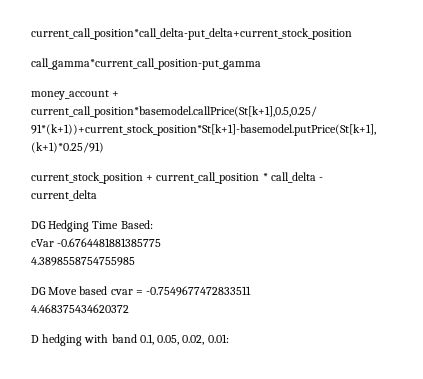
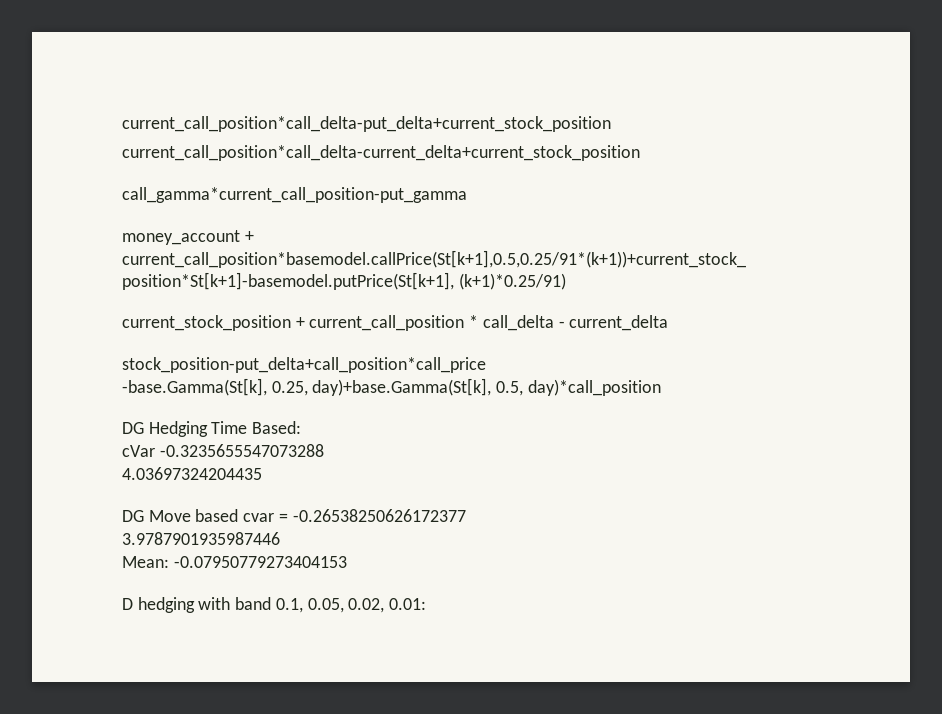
(352, 34) none -> [122,145,640,161] // current_call_position*call_delta-current_delta+current_stock_position
(97, 195) none -> [122,357,486,373] [122,378,661,396] // stock_position-put_delta+call_position*call_price // -base.Gamma(St[k], 0.25, day)+base.Gamma(St[k], 0.5, day)*call_position
[57,238,162,247] [31,257,135,266] -0.6764481881385775 // 4.3898558754755985 -> [159,444,324,457] [122,467,262,480] -0.3235655547073288 // 4.03697324204435
[146,286,252,296] [31,304,129,313] -0.7549677472833511 // 4.468375434620372 -> [292,509,466,522] [122,532,280,545] [122,556,347,568] -0.26538250626172377 // 3.9787901935987446 // Mean: -0.07950779273404153

